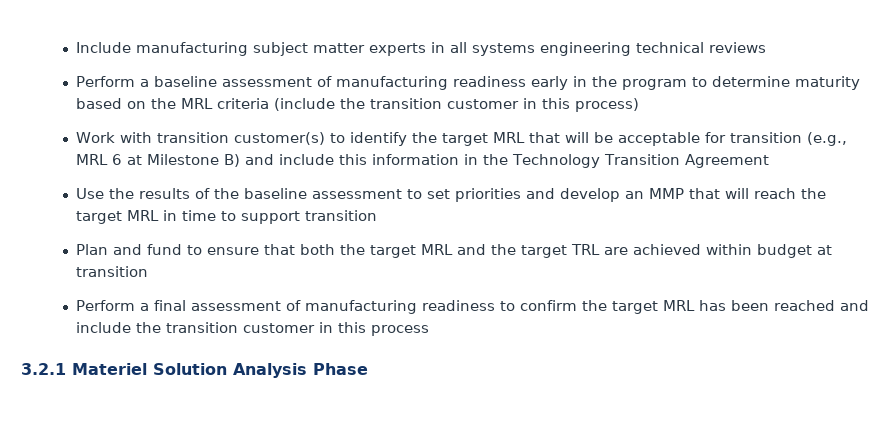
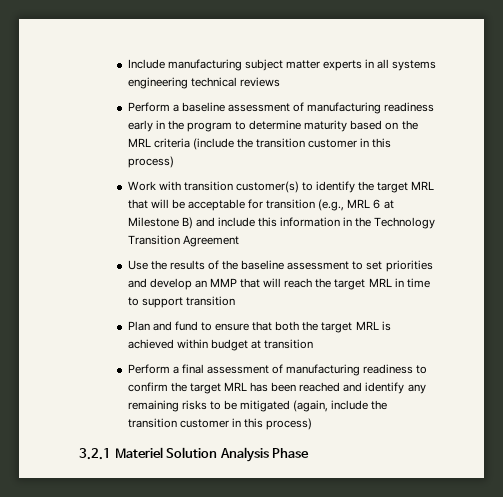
[457,244,629,258] and the target TRL are -> [381,321,391,331] is
(870, 305) none -> [365,382,426,394] [127,400,329,412] identify any remaining risks to be mitigated (again,
[371,325,430,336] process -> [266,418,313,430] process)

